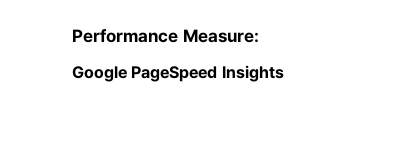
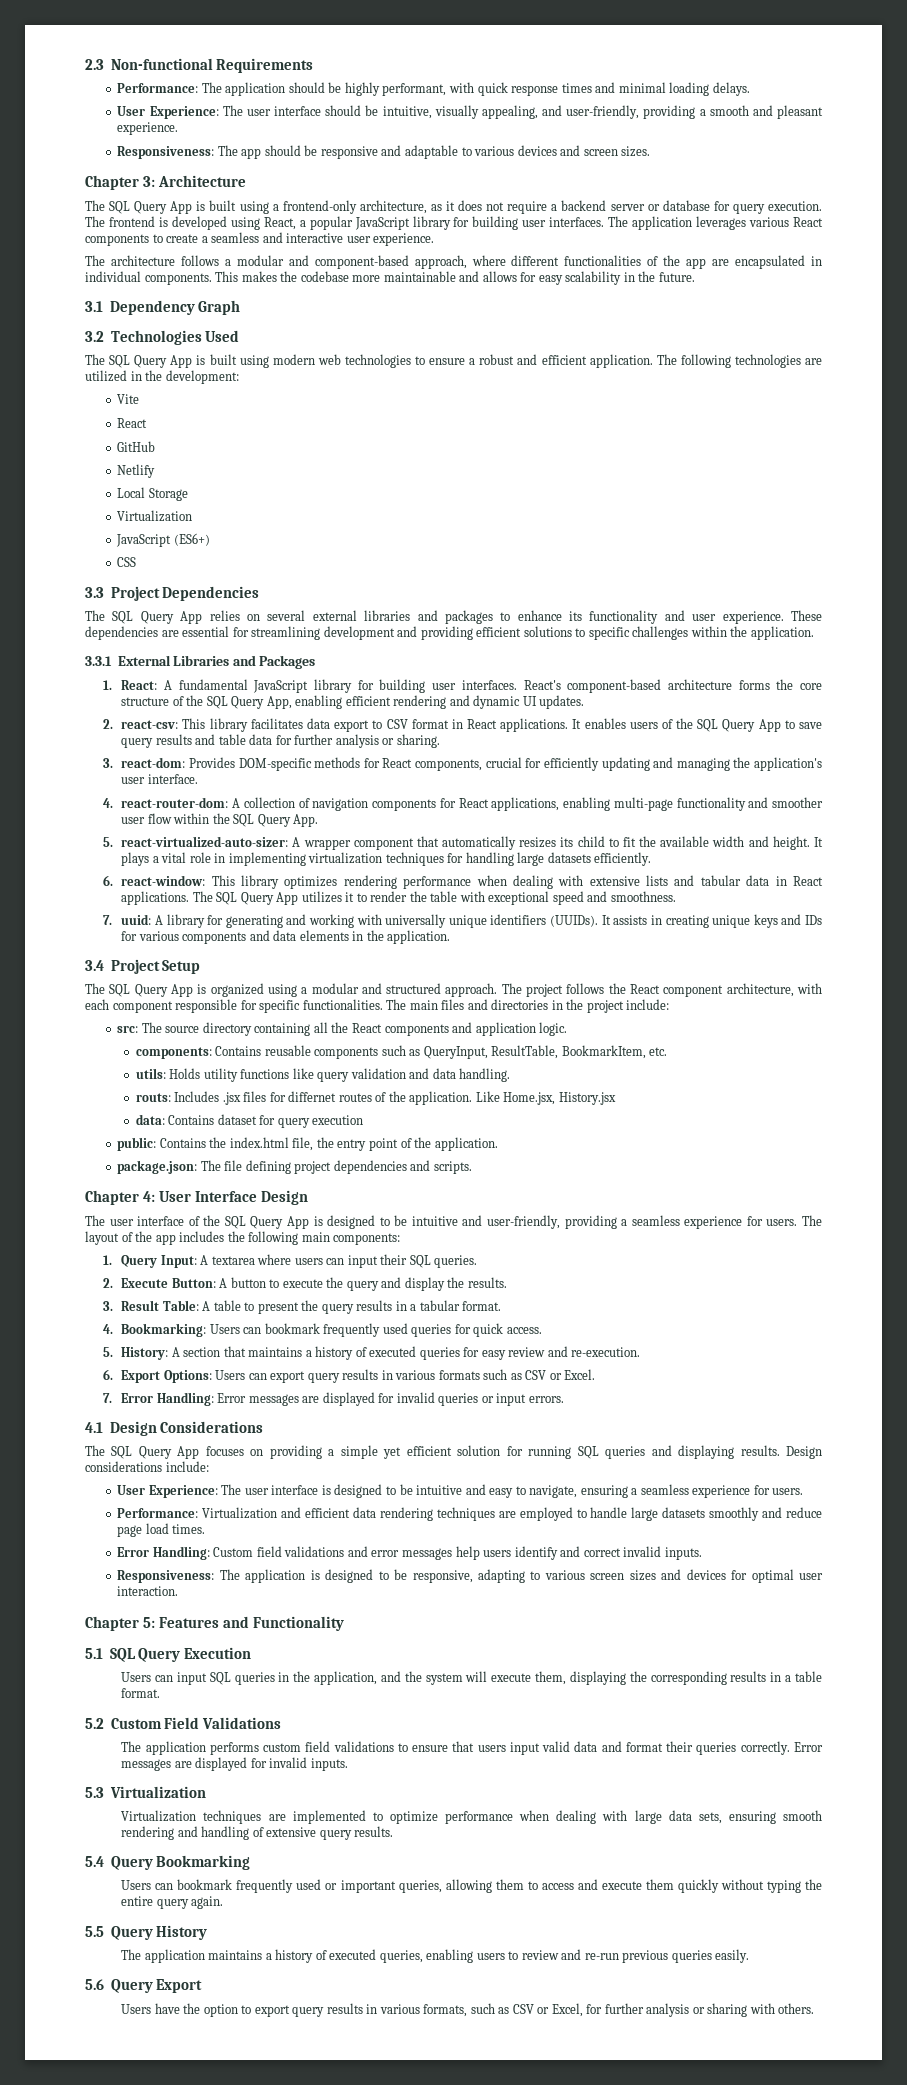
[72,29,259,43] [72,65,284,82] Performance Measure: // Google PageSpeed Insights -> [85,58,314,73] [117,82,750,96] [117,105,824,119] [117,122,179,135] [117,145,651,159] [85,175,247,190] [85,200,822,214] [85,216,824,230] [85,232,435,246] [85,255,822,269] [85,271,695,285] [85,300,241,315] [85,330,240,345] [85,354,823,368] [85,370,239,384] [117,394,140,404] [117,418,148,428] [117,441,156,452] [117,464,156,478] [117,487,188,501] [117,510,193,522] [116,533,210,547] [117,557,137,567] [85,586,260,601] [85,610,823,624] [85,626,814,640] [85,655,316,669] [103,679,822,693] [121,695,585,709] [103,718,823,732] [121,734,440,748] [103,757,822,771] [121,774,198,784] [103,797,823,811] [121,813,319,827] [103,836,823,850] [121,852,652,866] [103,875,823,889] [121,891,676,905] [103,914,823,928] [121,930,451,944] [85,959,201,974] [85,983,822,997] [85,999,670,1013] [117,1022,568,1036] [135,1045,668,1059] [135,1068,511,1082] [135,1091,616,1105] [135,1114,364,1128] [117,1137,498,1151] [117,1160,472,1174] [85,1190,309,1205] [85,1215,822,1229] [85,1231,401,1245] [103,1254,478,1268] [103,1277,507,1291] [103,1300,502,1314] [103,1323,542,1337] [103,1346,641,1360] [103,1369,596,1383] [103,1392,564,1406] [85,1421,264,1436] [85,1445,823,1459] [85,1461,209,1472] [117,1484,804,1498] [117,1507,823,1521] [117,1523,206,1537] [117,1546,702,1560] [117,1569,823,1583] [117,1586,179,1596] [85,1616,345,1631] [85,1647,252,1662] [121,1671,822,1685] [121,1688,161,1698] [85,1717,282,1729] [121,1741,824,1755] [121,1757,348,1771] [85,1786,206,1798] [121,1810,822,1824] [121,1826,394,1840] [85,1855,251,1870] [121,1879,822,1893] [121,1896,224,1909] [85,1925,208,1940] [121,1949,750,1963] [85,1979,203,1993] [121,2003,815,2017] 2.3 Non-functional Requirements // Performance: The application should be highly performant, with quick response times and minimal loading delays. // User Experience: The user interface should be intuitive, visually appealing, and user-friendly, providing a smooth and pleasant experience. // Responsiveness: The app should be responsive and adaptable to various devices and screen sizes. // Chapter 3: Architecture // The SQL Query App is built using a frontend-only architecture, as it does not require a backend server or database for query execution. The frontend is developed using React, a popular JavaScript library for building user interfaces. The application leverages various React components to create a seamless and interactive user experience. // The architecture follows a modular and component-based approach, where different functionalities of the app are encapsulated in individual components. This makes the codebase more maintainable and allows for easy scalability in the future. // 3.1 Dependency Graph // 3.2 Technologies Used // The SQL Query App is built using modern web technologies to ensure a robust and efficient application. The following technologies are utilized in the development: // Vite // React // GitHub // Netlify // Local Storage // Virtualization // JavaScript (ES6+) // CSS // 3.3 Project Dependencies // The SQL Query App relies on several external libraries and packages to enhance its functionality and user experience. These dependencies are essential for streamlining development and providing efficient solutions to specific challenges within the application. // 3.3.1 External Libraries and Packages // 1. React: A fundamental JavaScript library for building user interfaces. React's component-based architecture forms the core structure of the SQL Query App, enabling efficient rendering and dynamic UI updates. // 2. react-csv: This library facilitates data export to CSV format in React applications. It enables users of the SQL Query App to save query results and table data for further analysis or sharing. // 3. react-dom: Provides DOM-specific methods for React components, crucial for efficiently updating and managing the application's user interface. // 4. react-router-dom: A collection of navigation components for React applications, enabling multi-page functionality and smoother user flow within the SQL Query App. // 5. react-virtualized-auto-sizer: A wrapper component that automatically resizes its child to fit the available width and height. It plays a vital role in implementing virtualization techniques for handling large datasets efficiently. // 6. react-window: This library optimizes rendering performance when dealing with extensive lists and tabular data in React applications. The SQL Query App utilizes it to render the table with exceptional speed and smoothness. // 7. uuid: A library for generating and working with universally unique identifiers (UUIDs). It assists in creating unique keys and IDs for various components and data elements in the application. // 3.4 Project Setup // The SQL Query App is organized using a modular and structured approach. The project follows the React component architecture, with each component responsible for specific functionalities. The main files and directories in the project include: // src: The source directory containing all the React components and application logic. // components: Contains reusable components such as QueryInput, ResultTable, BookmarkItem, etc. // utils: Holds utility functions like query validation and data handling. // routs: Includes .jsx files for differnet routes of the application. Like Home.jsx, History.jsx // data: Contains dataset for query execution // public: Contains the index.html file, the entry point of the application. // package.json: The file defining project dependencies and scripts. // Chapter 4: User Interface Design // The user interface of the SQL Query App is designed to be intuitive and user-friendly, providing a seamless experience for users. The layout of the app includes the following main components: // 1. Query Input: A textarea where users can input their SQL queries. // 2. Execute Button: A button to execute the query and display the results. // 3. Result Table: A table to present the query results in a tabular format. // 4. Bookmarking: Users can bookmark frequently used queries for quick access. // 5. History: A section that maintains a history of executed queries for easy review and re-execution. // 6. Export Options: Users can export query results in various formats such as CSV or Excel. // 7. Error Handling: Error messages are displayed for invalid queries or input errors. // 4.1 Design Considerations // The SQL Query App focuses on providing a simple yet efficient solution for running SQL queries and displaying results. Design considerations include: // User Experience: The user interface is designed to be intuitive and easy to navigate, ensuring a seamless experience for users. // Performance: Virtualization and efficient data rendering techniques are employed to handle large datasets smoothly and reduce page load times. // Error Handling: Custom field validations and error messages help users identify and correct invalid inputs. // Responsiveness: The application is designed to be responsive, adapting to various screen sizes and devices for optimal user interaction. // Chapter 5: Features and Functionality // 5.1 SQL Query Execution // Users can input SQL queries in the application, and the system will execute them, displaying the corresponding results in a table format. // 5.2 Custom Field Validations // The application performs custom field validations to ensure that users input valid data and format their queries correctly. Error messages are displayed for invalid inputs. // 5.3 Virtualization // Virtualization techniques are implemented to optimize performance when dealing with large data sets, ensuring smooth rendering and handling of extensive query results. // 5.4 Query Bookmarking // Users can bookmark frequently used or important queries, allowing them to access and execute them quickly without typing the entire query again. // 5.5 Query History // The application maintains a history of executed queries, enabling users to review and re-run previous queries easily. // 5.6 Query Export // Users have the option to export query results in various formats, such as CSV or Excel, for further analysis or sharing with others.

